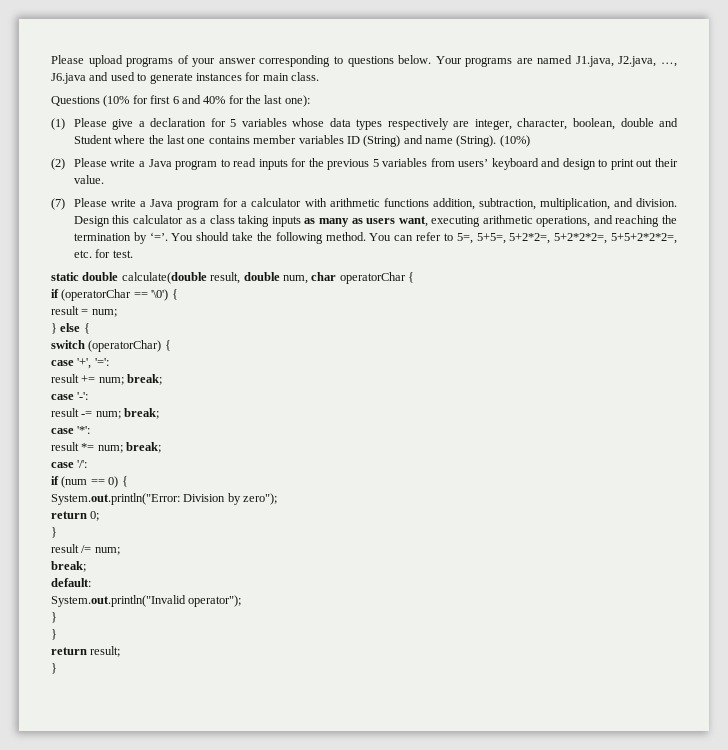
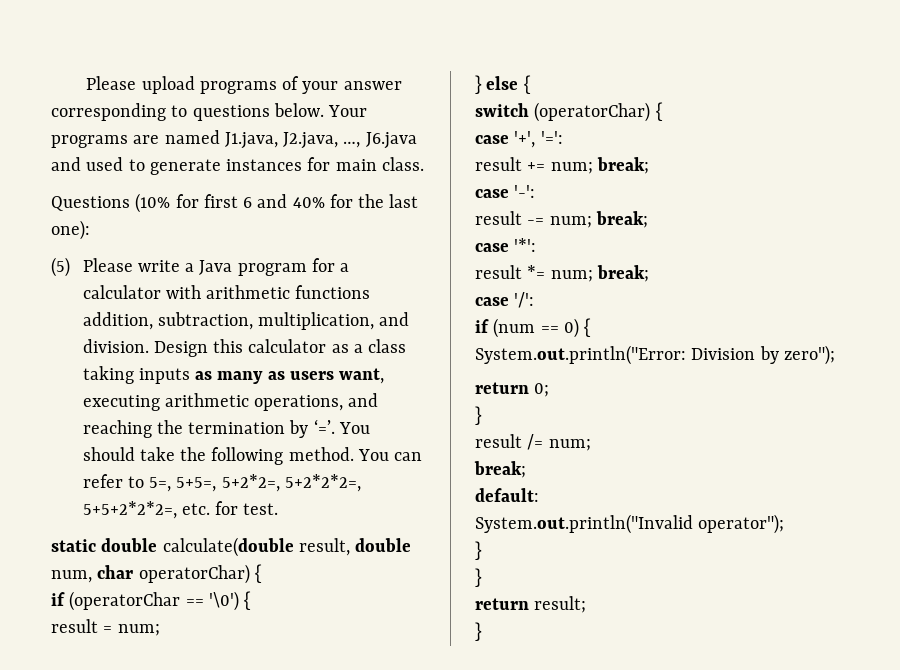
[51,118,678,130] [73,135,530,147] [51,158,678,170] [73,175,104,184] [51,198,65,210] (1) Please give a declaration for 5 variables whose data types respectively are integer, character, boolean, double and Student where the last one contains member variables ID (String) and name (String). (10%) // (2) Please write a Java program to read inputs for the previous 5 variables from users’ keyboard and design to print out their value. // (7) -> [51,257,70,277] (5)
[339,272,406,284] operatorChar -> [138,564,250,584] operatorChar)

